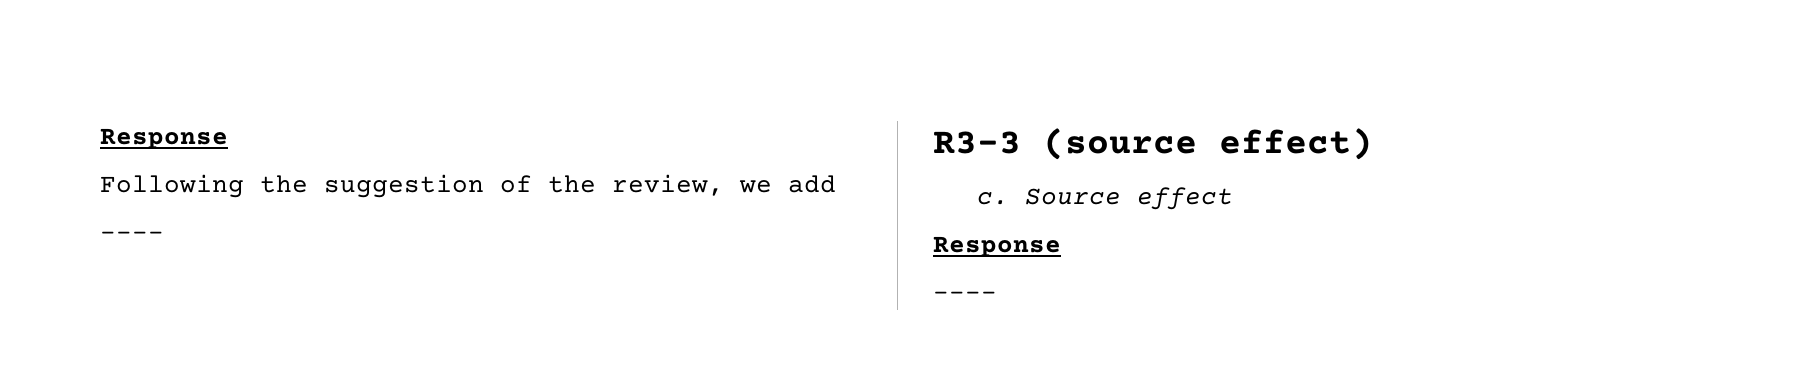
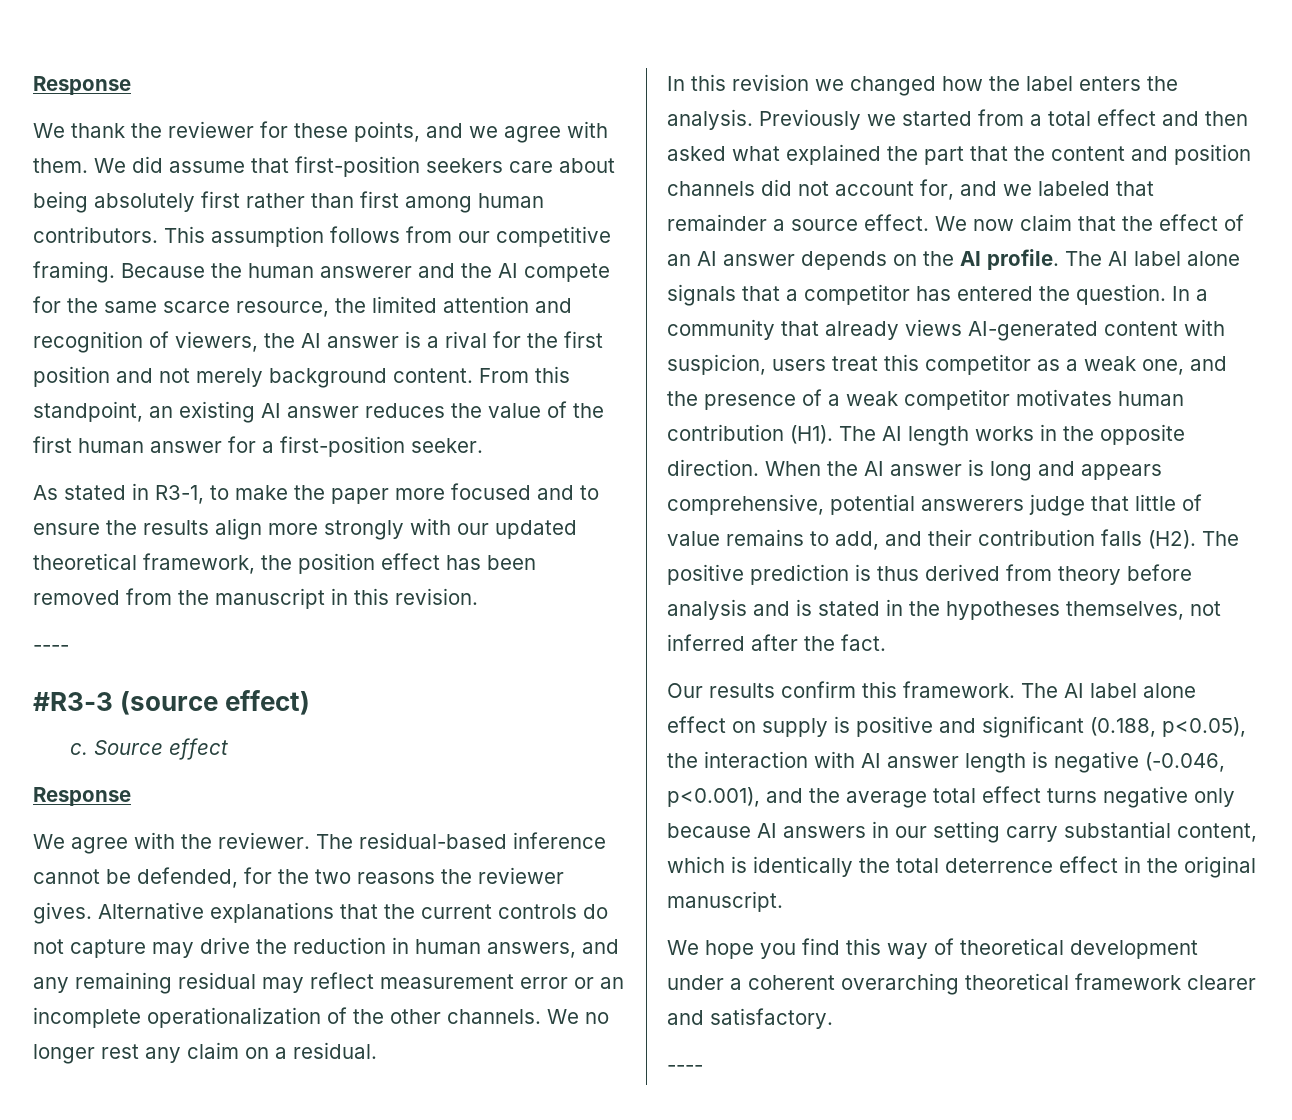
[100,128,228,149] [100,174,836,198] Response // Following the suggestion of the review, we add -> [33,76,131,95] [33,121,608,143] [33,156,615,177] [33,191,544,213] [33,226,611,247] [33,261,610,283] [33,296,572,317] [33,331,603,353] [33,366,570,388] [33,401,604,423] [33,436,483,457] [33,483,599,504] [33,518,577,540] [33,553,536,574] [33,588,478,609] Response // We thank the reviewer for these points, and we agree with them. We did assume that first-position seekers care about being absolutely first rather than first among human contributors. This assumption follows from our competitive framing. Because the human answerer and the AI compete for the same scarce resource, the limited attention and recognition of viewers, the AI answer is a rival for the first position and not merely background content. From this standpoint, an existing AI answer reduces the value of the first human answer for a first-position seeker. // As stated in R3-1, to make the paper more focused and to ensure the results align more strongly with our updated theoretical framework, the position effect has been removed from the manuscript in this revision.
[933,131,1021,154] R3-3 -> [33,692,113,711] #R3-3
(1061, 246) none -> [33,832,606,854] [33,867,564,888] [33,902,608,924] [33,937,619,958] [33,972,624,994] [33,1007,609,1028] [33,1042,377,1064] [667,74,1178,96] [667,109,1248,130] [667,144,1251,165] [667,179,1154,200] [667,214,1244,231] [667,249,1240,270] [667,284,1208,306] [667,319,1225,341] [667,354,1227,375] [667,389,1184,410] [667,424,1185,446] [667,459,1162,481] [667,494,1202,516] [667,529,1239,550] [667,564,1192,585] [667,599,1221,620] [667,634,886,651] [667,681,1196,698] [667,716,1246,738] [667,751,1225,773] [667,786,1235,808] [667,821,1257,843] [667,856,1256,878] [667,891,783,912] [667,938,1198,959] [667,973,1256,995] [667,1008,833,1029] // We agree with the reviewer. The residual-based inference cannot be defended, for the two reasons the reviewer gives. Alternative explanations that the current controls do not capture may drive the reduction in human answers, and any remaining residual may reflect measurement error or an incomplete operationalization of the other channels. We no longer rest any claim on a residual. // In this revision we changed how the label enters the analysis. Previously we started from a total effect and then asked what explained the part that the content and position channels did not account for, and we labeled that remainder a source effect. We now claim that the effect of an AI answer depends on the AI profile. The AI label alone signals that a competitor has entered the question. In a community that already views AI-generated content with suspicion, users treat this competitor as a weak one, and the presence of a weak competitor motivates human contribution (H1). The AI length works in the opposite direction. When the AI answer is long and appears comprehensive, potential answerers judge that little of value remains to add, and their contribution falls (H2). The positive prediction is thus derived from theory before analysis and is stated in the hypotheses themselves, not inferred after the fact. // Our results confirm this framework. The AI label alone effect on supply is positive and significant (0.188, p<0.05), the interaction with AI answer length is negative (-0.046, p<0.001), and the average total effect turns negative only because AI answers in our setting carry substantial content, which is identically the total deterrence effect in the original manuscript. // We hope you find this way of theoretical development under a coherent overarching theoretical framework clearer and satisfactory.

